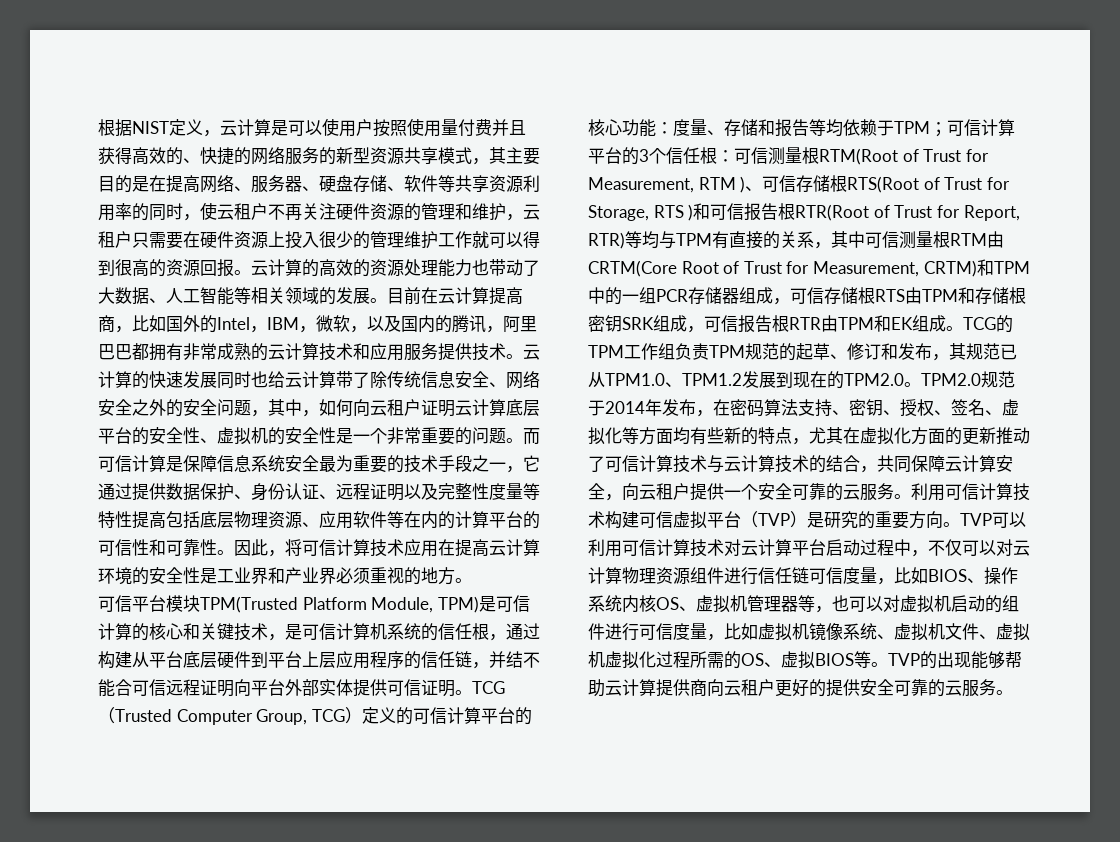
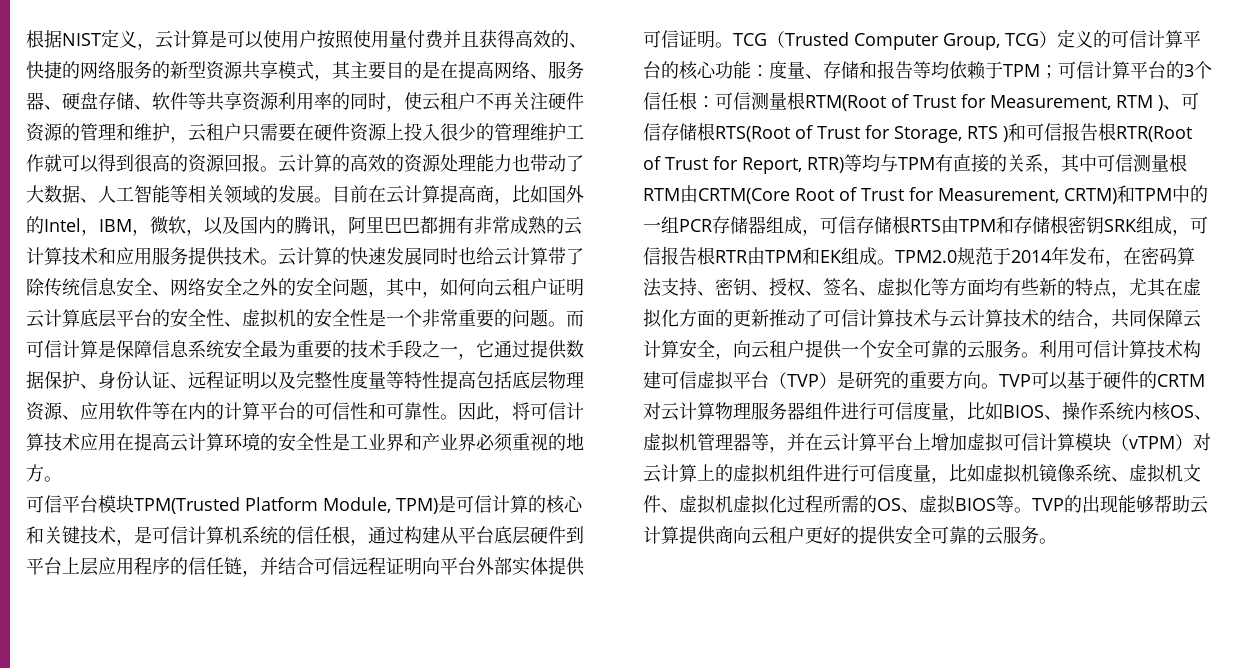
[523,652,540,668] [98,679,115,697] 不能 -> (296, 566) none
[963,315,1013,333] [588,343,1017,361] [588,371,921,389] TCG的TPM工作组负责TPM规范的起草、修订和发布，其规范已从TPM1.0、TPM1.2发展到现在的TPM2.0。 -> (895, 262) none
[588,539,996,557] 利用可信计算技术对云计算平台启动过程中，不仅可以 -> [1067,371,1205,389] 基于硬件的CRTM
[656,567,809,585] 资源组件进行信任链 -> [751,402,877,420] 服务器组件进行
[832,595,1002,613] 也可以对虚拟机启动的 -> [787,433,1211,452] [643,464,787,483] 并在云计算平台上增加虚拟可信计算模块（vTPM）对云计算上的虚拟机

